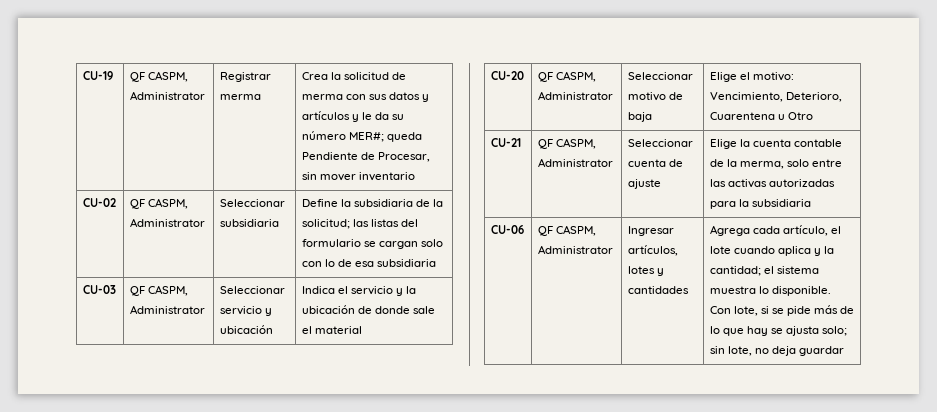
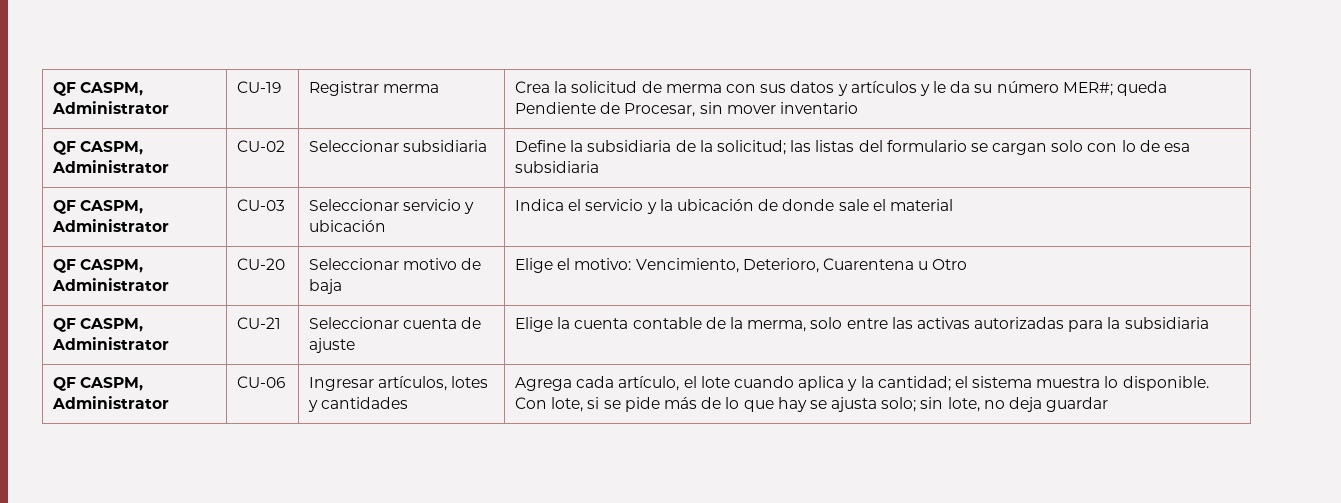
[82,71,113,80] [129,71,188,82] [129,91,205,100] CU-19 | QF CASPM, Administrator -> [53,82,144,96] [52,101,170,114] [237,81,282,93] QF CASPM, Administrator | CU-19
[82,198,116,207] [129,198,188,209] [129,218,205,227] CU-02 | QF CASPM, Administrator -> [53,141,144,155] [52,160,170,173] [237,140,286,152] QF CASPM, Administrator | CU-02
[82,285,116,294] [129,285,188,296] [129,305,205,314] CU-03 | QF CASPM, Administrator -> [53,200,144,214] [52,219,170,232] [237,199,286,211] QF CASPM, Administrator | CU-03
[490,71,524,80] [537,71,596,82] [537,91,613,100] CU-20 | QF CASPM, Administrator -> [53,259,144,273] [52,278,170,291] [237,258,286,270] QF CASPM, Administrator | CU-20
[490,138,521,147] [537,138,596,149] [537,158,613,167] CU-21 | QF CASPM, Administrator -> [53,318,144,332] [52,337,170,350] [237,317,282,329] QF CASPM, Administrator | CU-21
[490,225,524,234] [537,225,596,236] [537,245,613,254] CU-06 | QF CASPM, Administrator -> [53,377,144,391] [52,396,170,409] [237,376,286,388] QF CASPM, Administrator | CU-06

